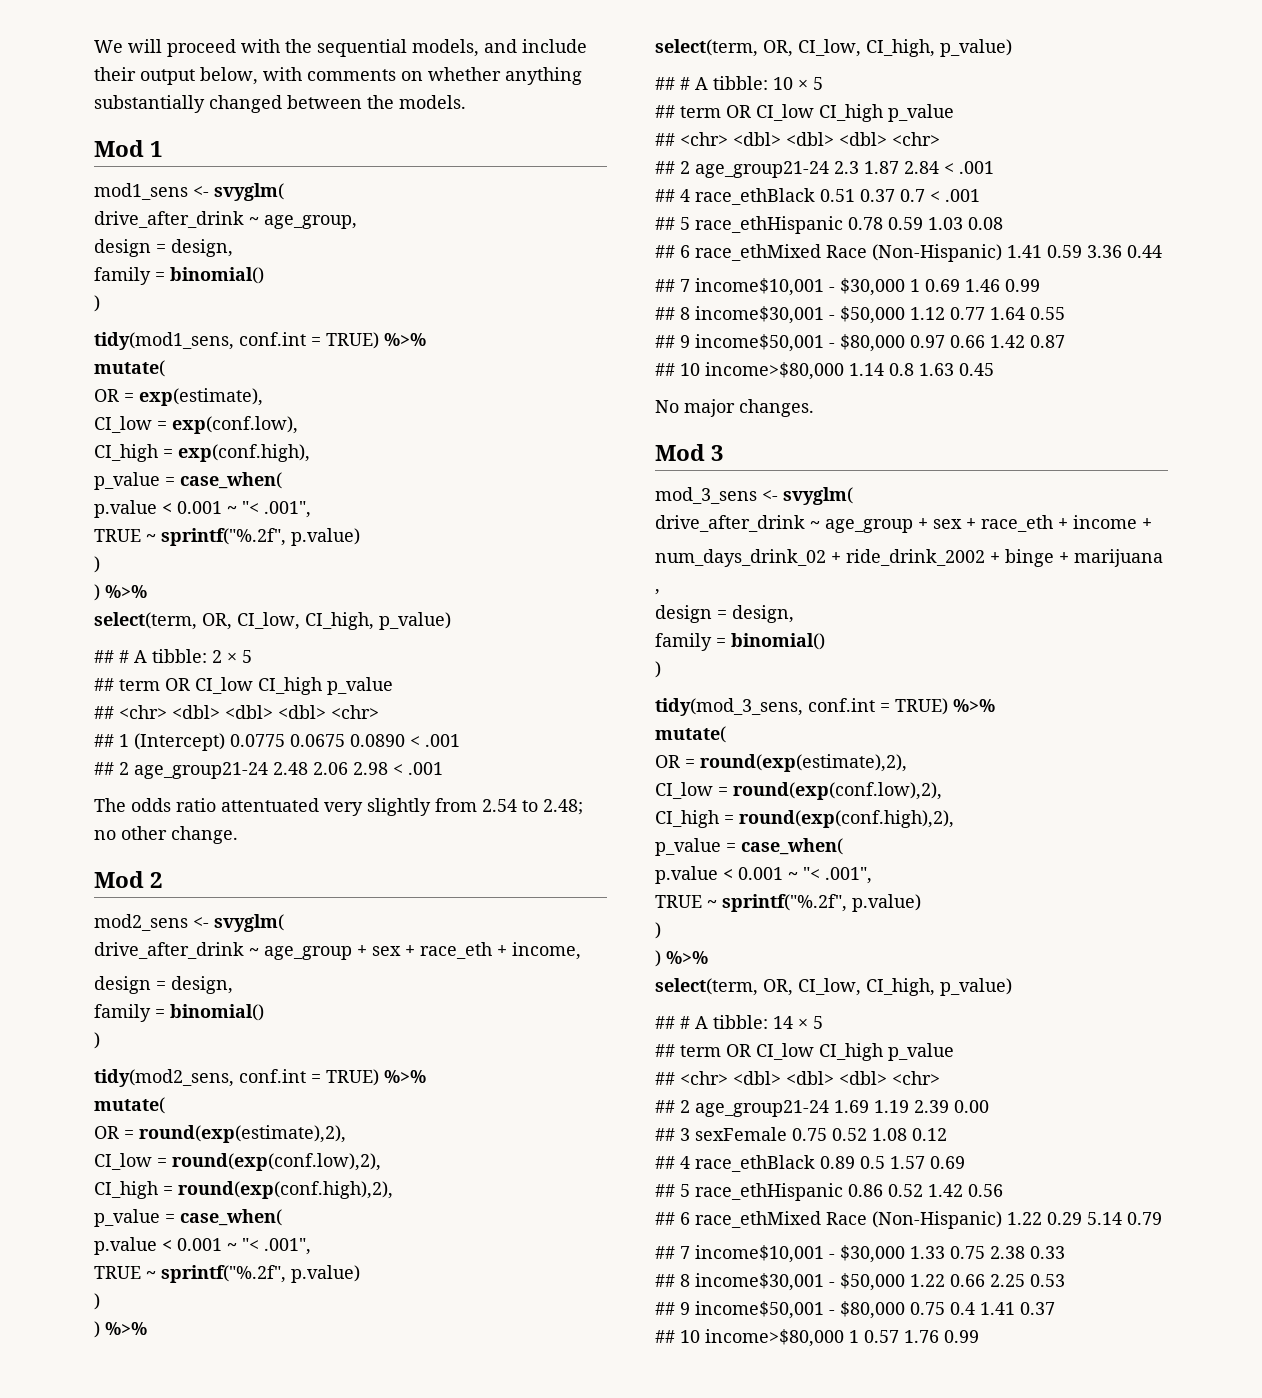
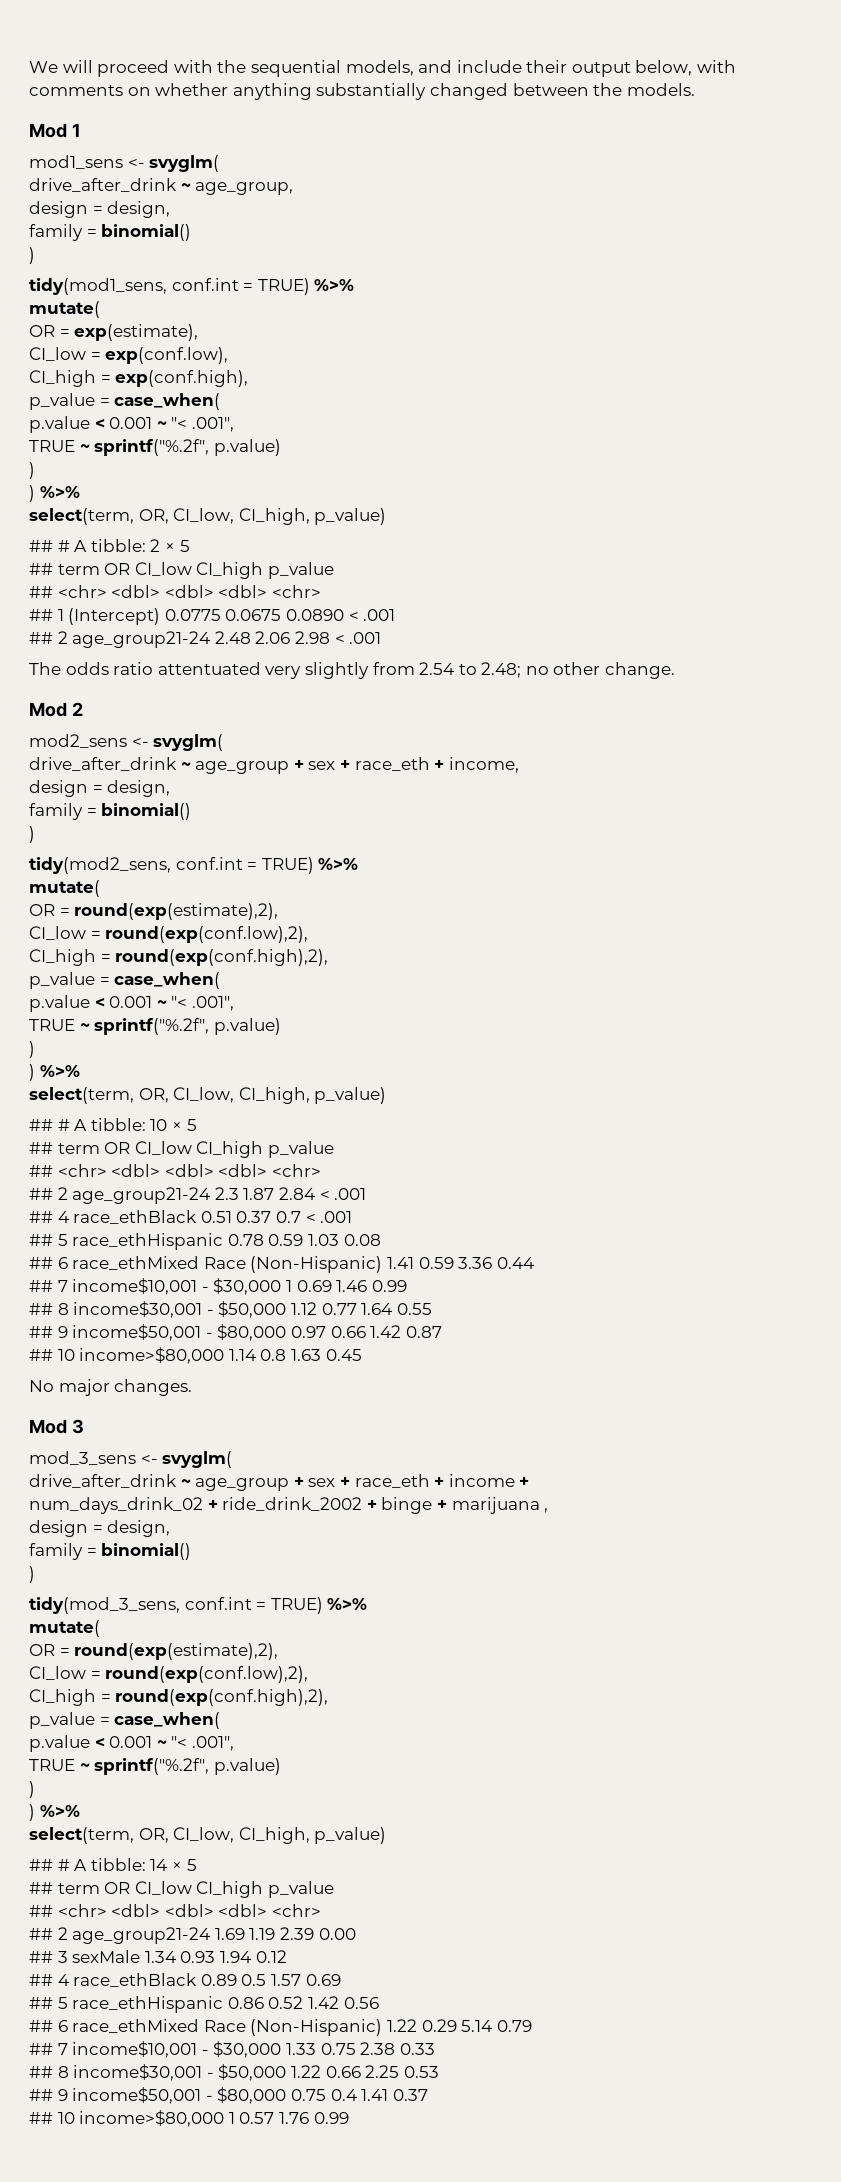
[695,1127,907,1141] sexFemale 0.75 0.52 1.08 -> [72,1950,251,1963] sexMale 1.34 0.93 1.94

